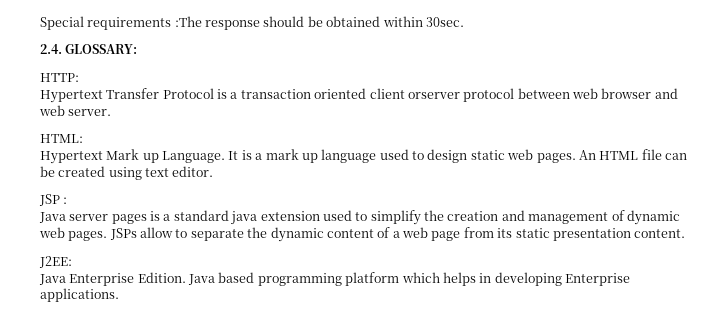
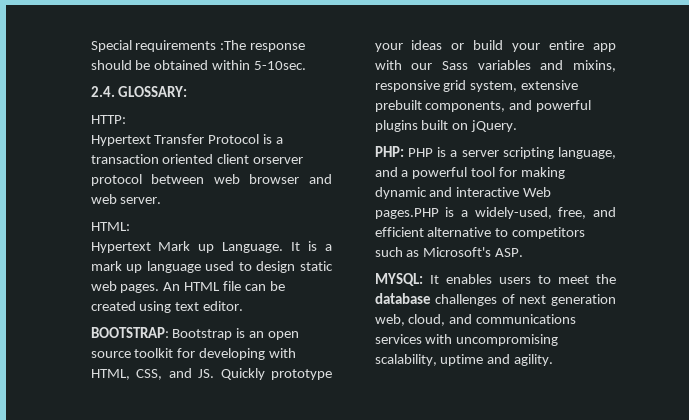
[425,17,464,27] 30sec. -> [254,61,307,70] 5-10sec.
[38,194,68,206] [38,210,680,225] [38,227,686,242] [38,256,72,268] [38,272,631,286] [39,288,119,302] JSP : // Java server pages is a standard java extension used to simplify the creation and management of dynamic web pages. JSPs allow to separate the dynamic content of a web page from its static presentation content. // J2EE: // Java Enterprise Edition. Java based programming platform which helps in developing Enterprise applications. -> [90,327,300,340] [90,348,297,360] [90,368,332,380] [374,40,616,52] [374,60,616,72] [374,80,579,92] [374,100,592,112] [374,120,518,132] [374,146,616,159] [374,167,566,179] [374,187,552,199] [374,207,616,219] [374,227,586,239] [374,247,524,257] [374,273,616,286] [374,293,616,306] [374,314,577,326] [374,334,559,346] [374,354,554,366] BOOTSTRAP: Bootstrap is an open source toolkit for developing with HTML, CSS, and JS. Quickly prototype your ideas or build your entire app with our Sass variables and mixins, responsive grid system, extensive prebuilt components, and powerful plugins built on jQuery. // PHP: PHP is a server scripting language, and a powerful tool for making dynamic and interactive Web pages.PHP is a widely-used, free, and efficient alternative to competitors such as Microsoft's ASP. // MYSQL: It enables users to meet the database challenges of next generation web, cloud, and communications services with uncompromising scalability, uptime and agility.

